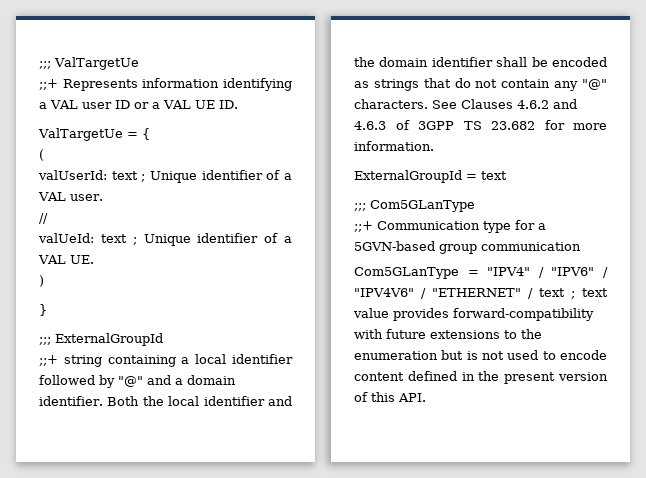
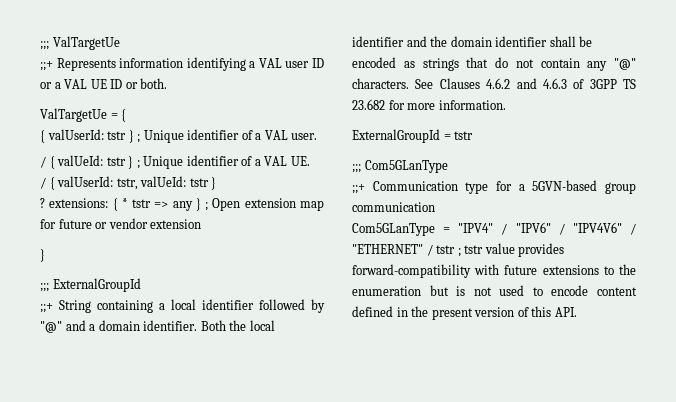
[219,100,238,109] ID. -> [110,78,168,89] ID or both.
[39,149,44,161] [38,170,138,180] ( // valUserId: text -> [40,129,134,143] { valUserId: tstr }
[39,213,48,224] [38,233,127,243] // // valUeId: text -> [40,155,134,169] / { valUeId: tstr }
[39,275,44,287] ) -> [40,176,217,190] [40,198,324,211] [40,218,202,229] / { valUserId: tstr, valUeId: tstr } // ? extensions: { * tstr => any } ; Open extension map for future or vendor extension
[63,355,102,367] string -> [59,300,91,313] String
[481,171,507,180] text -> [454,131,474,140] tstr
[539,288,608,299] text ; text -> [436,245,484,257] tstr ; tstr

